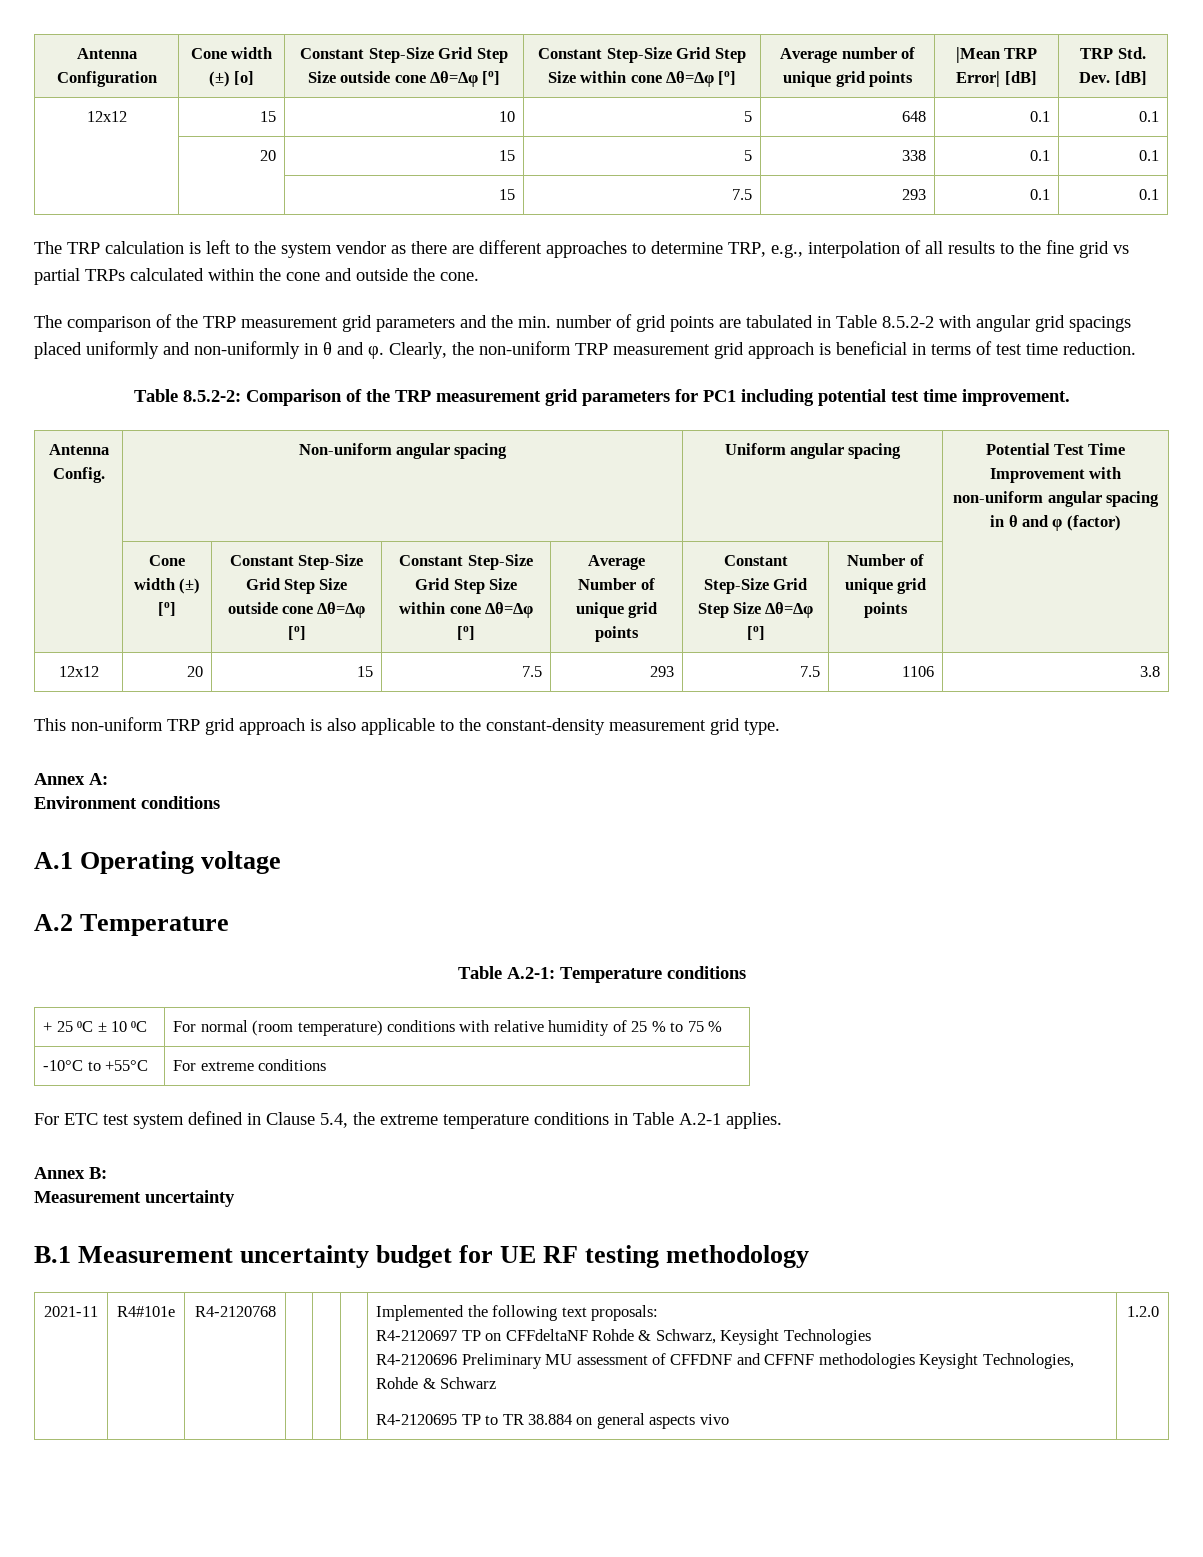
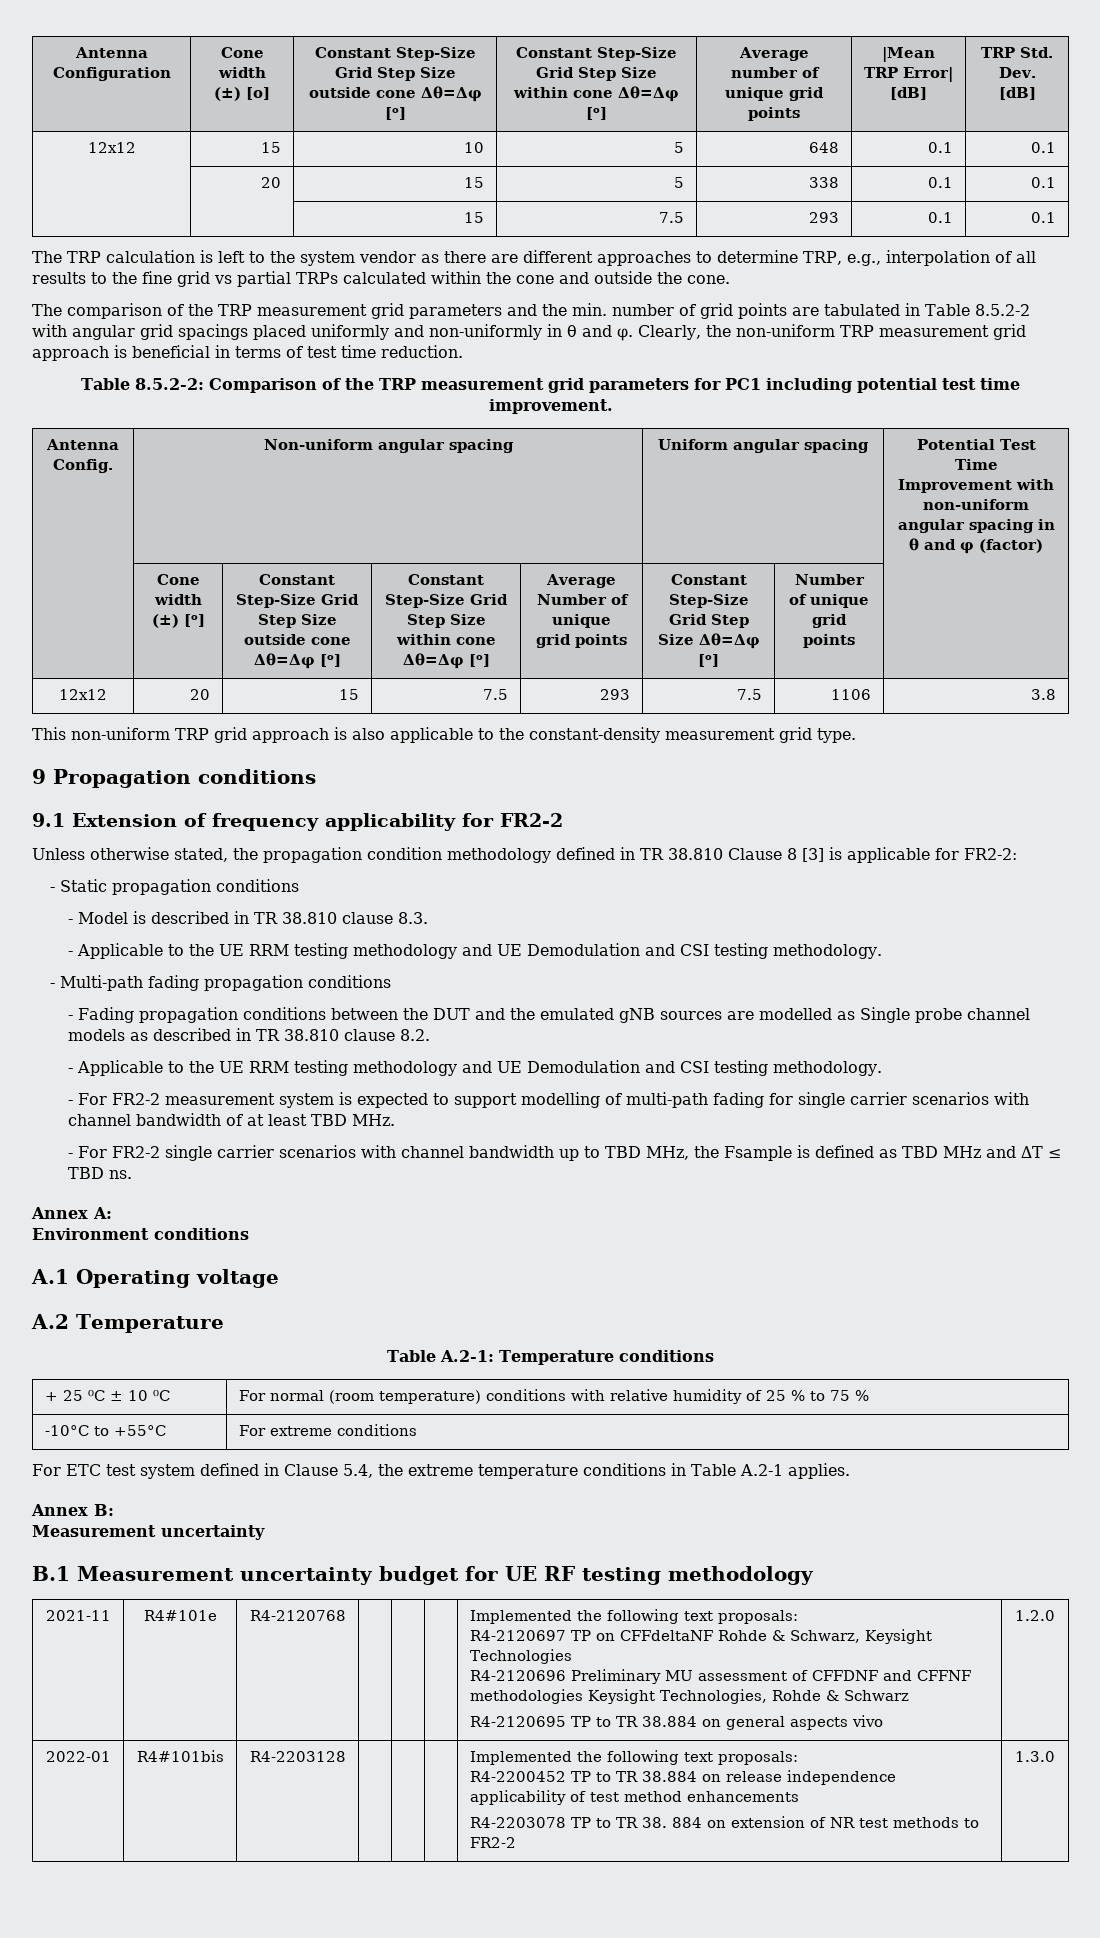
(780, 727) none -> [32,769,316,788] [32,813,563,831] [32,847,1017,863] [49,879,299,895] [67,911,428,924] [67,943,882,959] [49,975,391,991] [67,1007,1030,1023] [67,1028,430,1041] [67,1060,882,1076] [67,1092,1029,1108] [67,1113,395,1126] [67,1145,1061,1161] [67,1167,132,1179] // 9 Propagation conditions // 9.1 Extension of frequency applicability for FR2-2 // Unless otherwise stated, the propagation condition methodology defined in TR 38.810 Clause 8 [3] is applicable for FR2-2: // - Static propagation conditions // - Model is described in TR 38.810 clause 8.3. // - Applicable to the UE RRM testing methodology and UE Demodulation and CSI testing methodology. // - Multi-path fading propagation conditions // - Fading propagation conditions between the DUT and the emulated gNB sources are modelled as Single probe channel models as described in TR 38.810 clause 8.2. // - Applicable to the UE RRM testing methodology and UE Demodulation and CSI testing methodology. // - For FR2-2 measurement system is expected to support modelling of multi-path fading for single carrier scenarios with channel bandwidth of at least TBD MHz. // - For FR2-2 single carrier scenarios with channel bandwidth up to TBD MHz, the Fsample is defined as TBD MHz and ∆T ≤ TBD ns.
(1159, 1311) none -> [45,1751,111,1762] [136,1750,224,1762] [249,1751,346,1762] [469,1750,798,1765] [469,1770,896,1785] [469,1790,799,1805] [469,1816,979,1828] [469,1837,516,1848] [1015,1751,1055,1762] // 2022-01 | R4#101bis | R4-2203128 | | | | Implemented the following text proposals: // R4-2200452 TP to TR 38.884 on release independence applicability of test method enhancements // R4-2203078 TP to TR 38. 884 on extension of NR test methods to FR2-2 | 1.3.0

